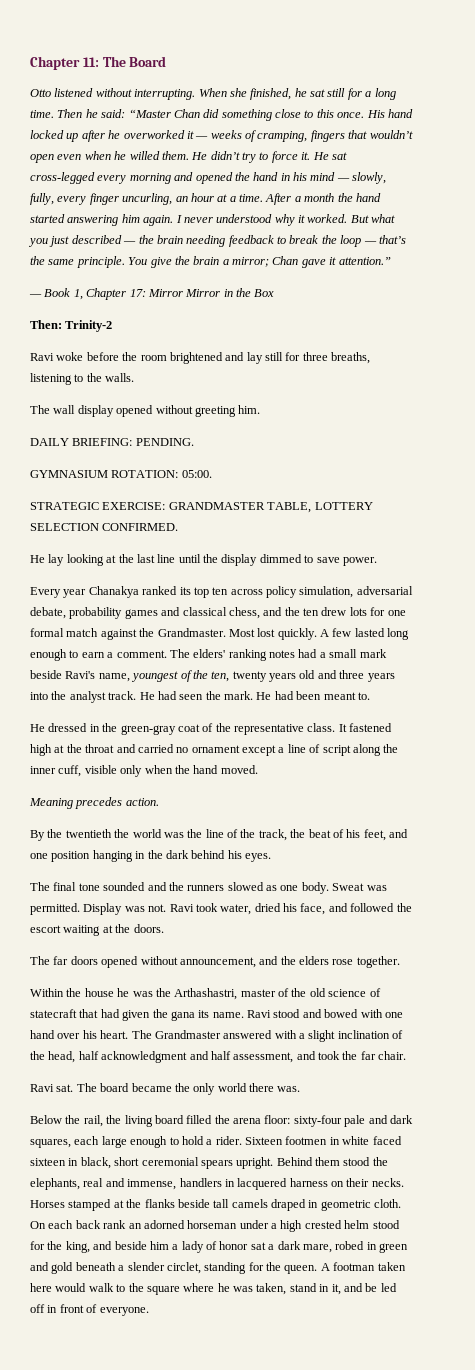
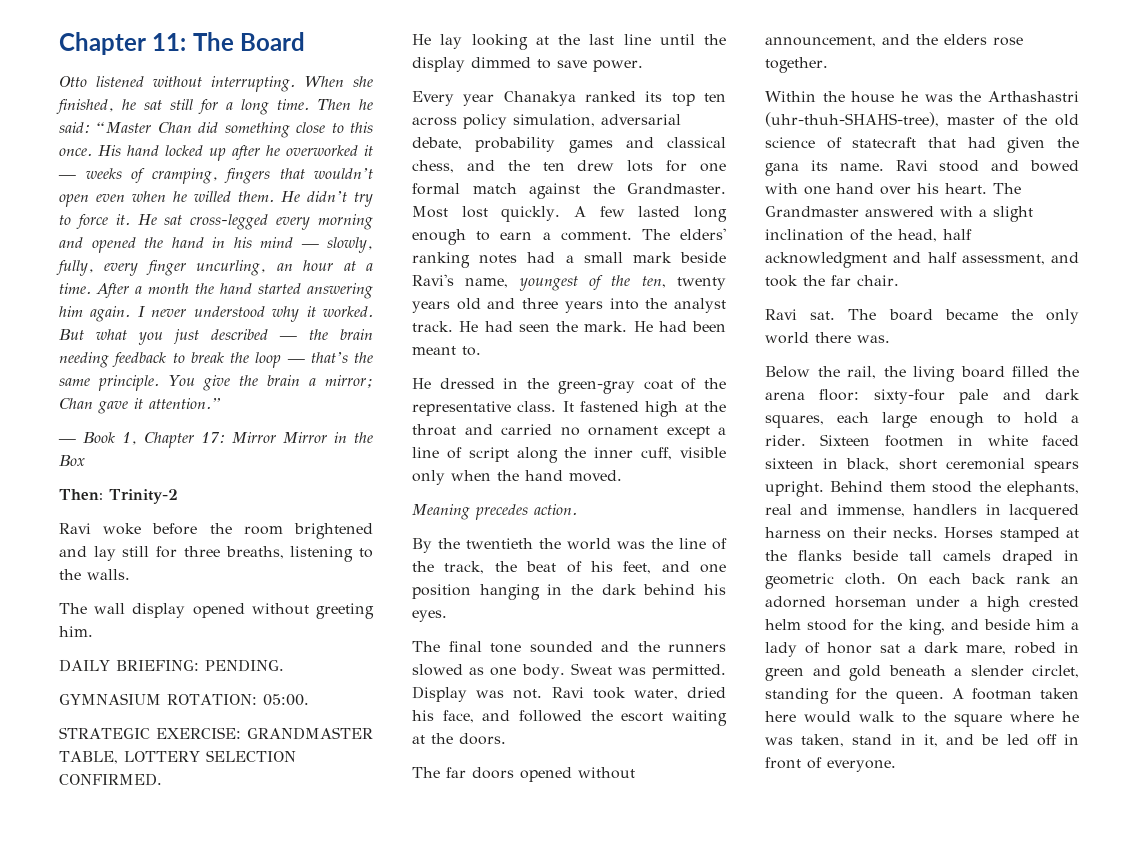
[174,988,238,1000] Arthashastri, -> [988,91,1079,102] [765,112,939,127] Arthashastri (uhr-thuh-SHAHS-tree),

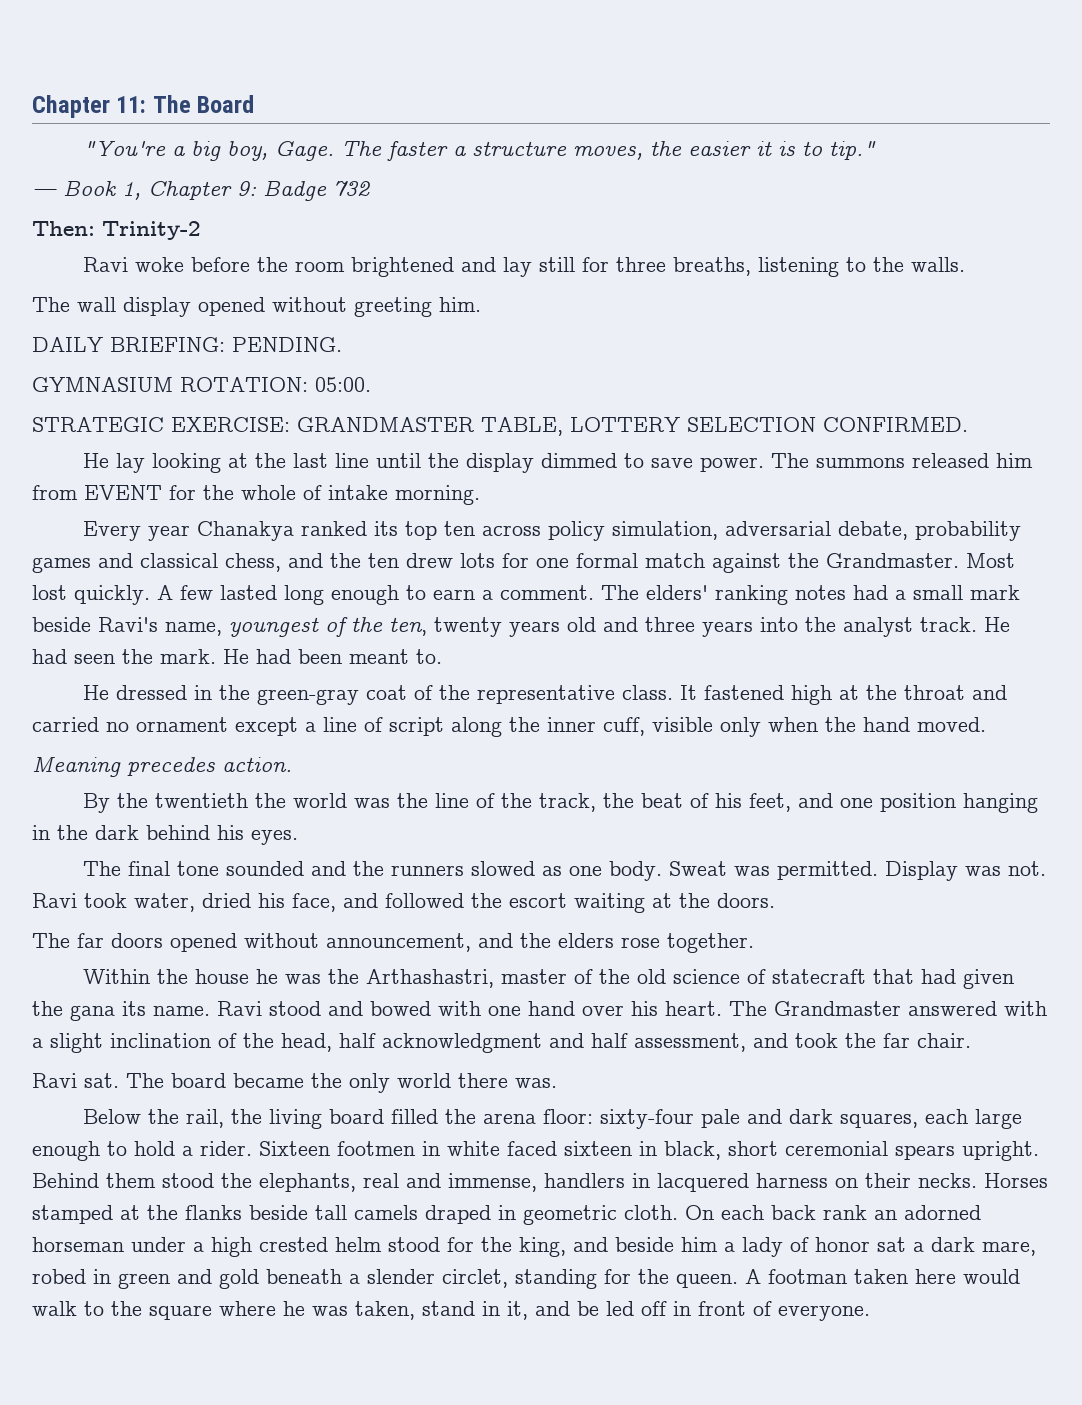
[59,76,374,92] [56,99,373,115] [59,122,373,138] [59,145,373,161] [58,168,373,184] [59,191,373,207] [59,214,373,230] [59,237,374,253] [56,260,373,276] [59,283,373,299] [59,306,373,322] [59,329,373,345] [59,352,373,368] [59,375,373,391] [59,398,221,414] [58,432,373,448] [59,455,85,466] Otto listened without interrupting. When she finished, he sat still for a long time. Then he said: “Master Chan did something close to this once. His hand locked up after he overworked it — weeks of cramping, fingers that wouldn’t open even when he willed them. He didn’t try to force it. He sat cross-legged every morning and opened the hand in his mind — slowly, fully, every finger uncurling, an hour at a time. After a month the hand started answering him again. I never understood why it worked. But what you just described — the brain needing feedback to break the loop — that’s the same principle. You give the brain a mirror; Chan gave it attention.” // — Book 1, Chapter 17: Mirror Mirror in the Box -> [83,140,877,161] [32,180,370,201] "You're a big boy, Gage. The faster a structure moves, the easier it is to tip." // — Book 1, Chapter 9: Badge 732
(643, 66) none -> [771,453,1034,468] [32,485,480,505] The summons released him from EVENT for the whole of intake morning.
[988,91,1079,102] [765,112,939,127] Arthashastri (uhr-thuh-SHAHS-tree), -> [366,969,495,988] Arthashastri,

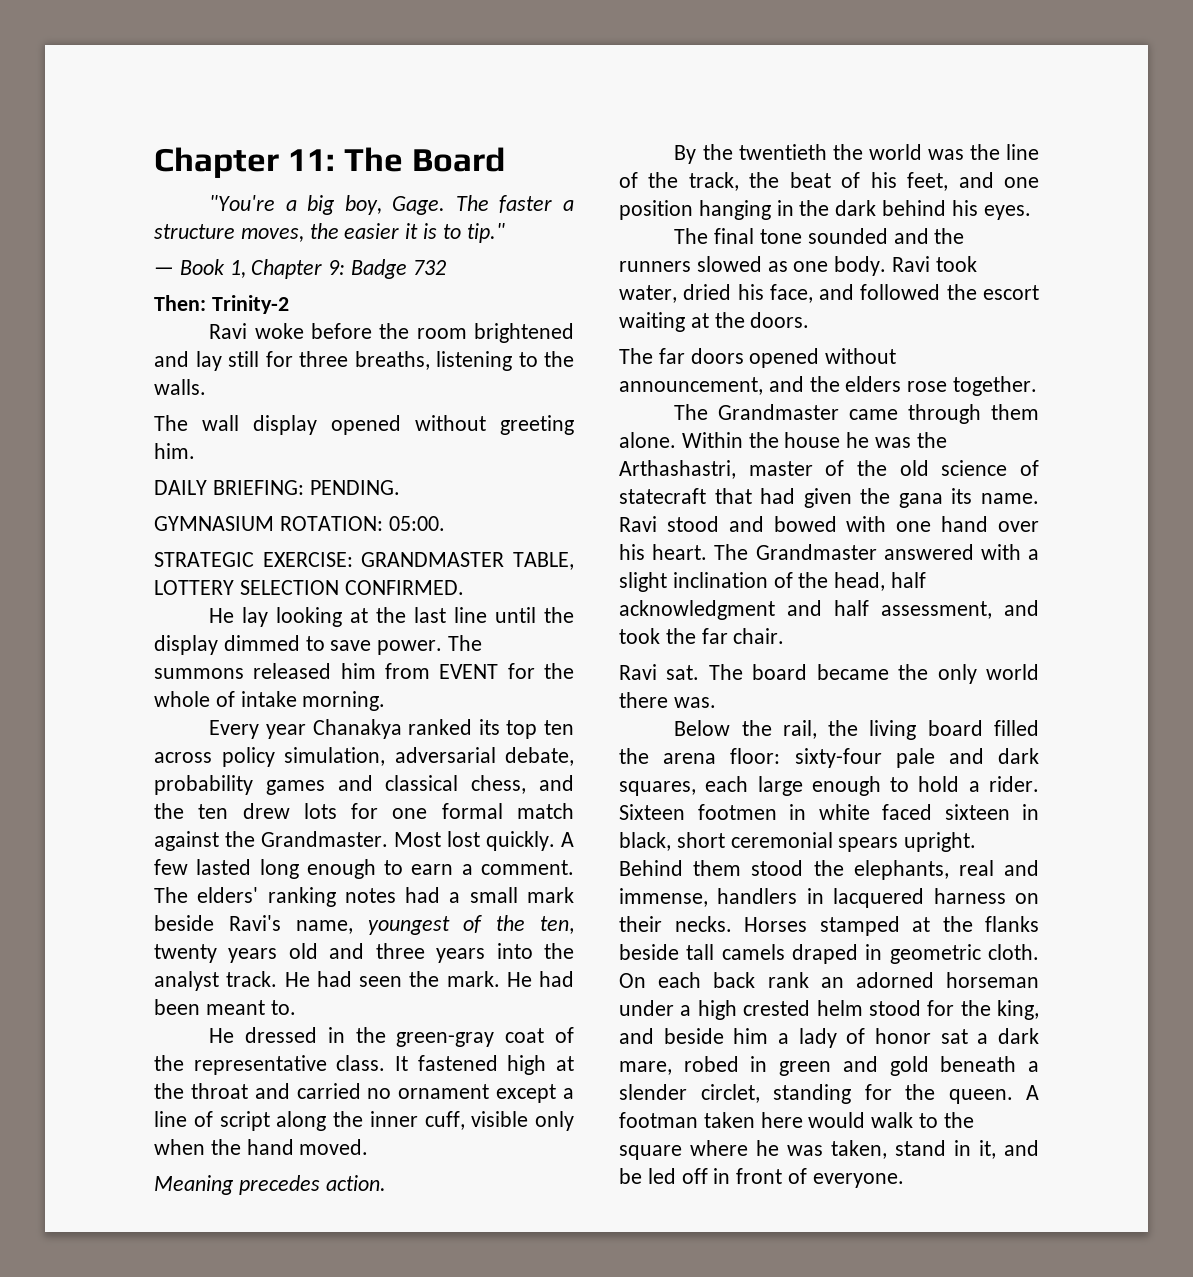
[669,861,1047,881] Sweat was permitted. Display was not. -> (887, 266) none
(754, 943) none -> [674,404,1039,424] [619,432,676,448] The Grandmaster came through them alone.

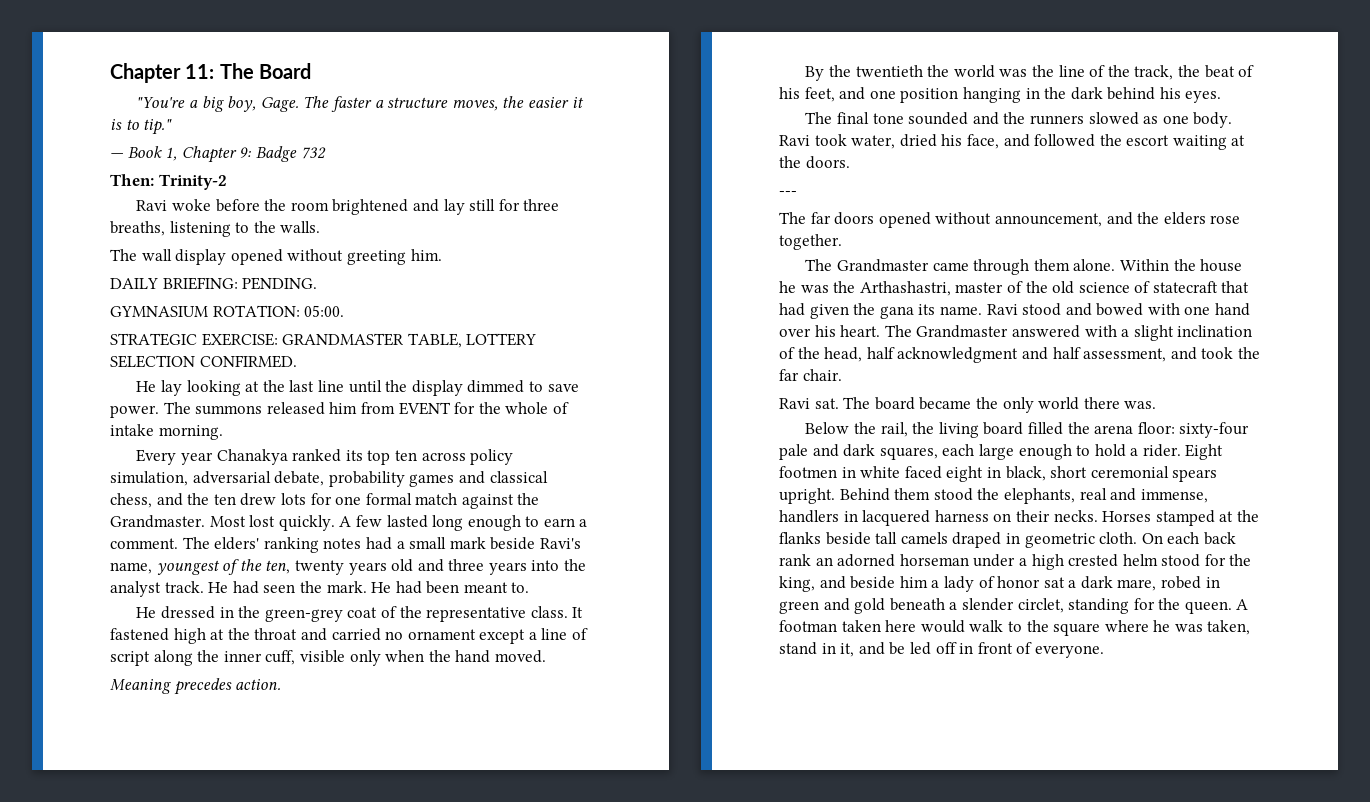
[396,1032,495,1047] green-gray -> [264,609,343,622] green-grey
(810, 320) none -> [779,191,797,196] // ---
[619,804,685,820] Sixteen -> [1185,444,1224,460] Eight
[944,804,1010,820] sixteen -> [946,466,984,482] eight

